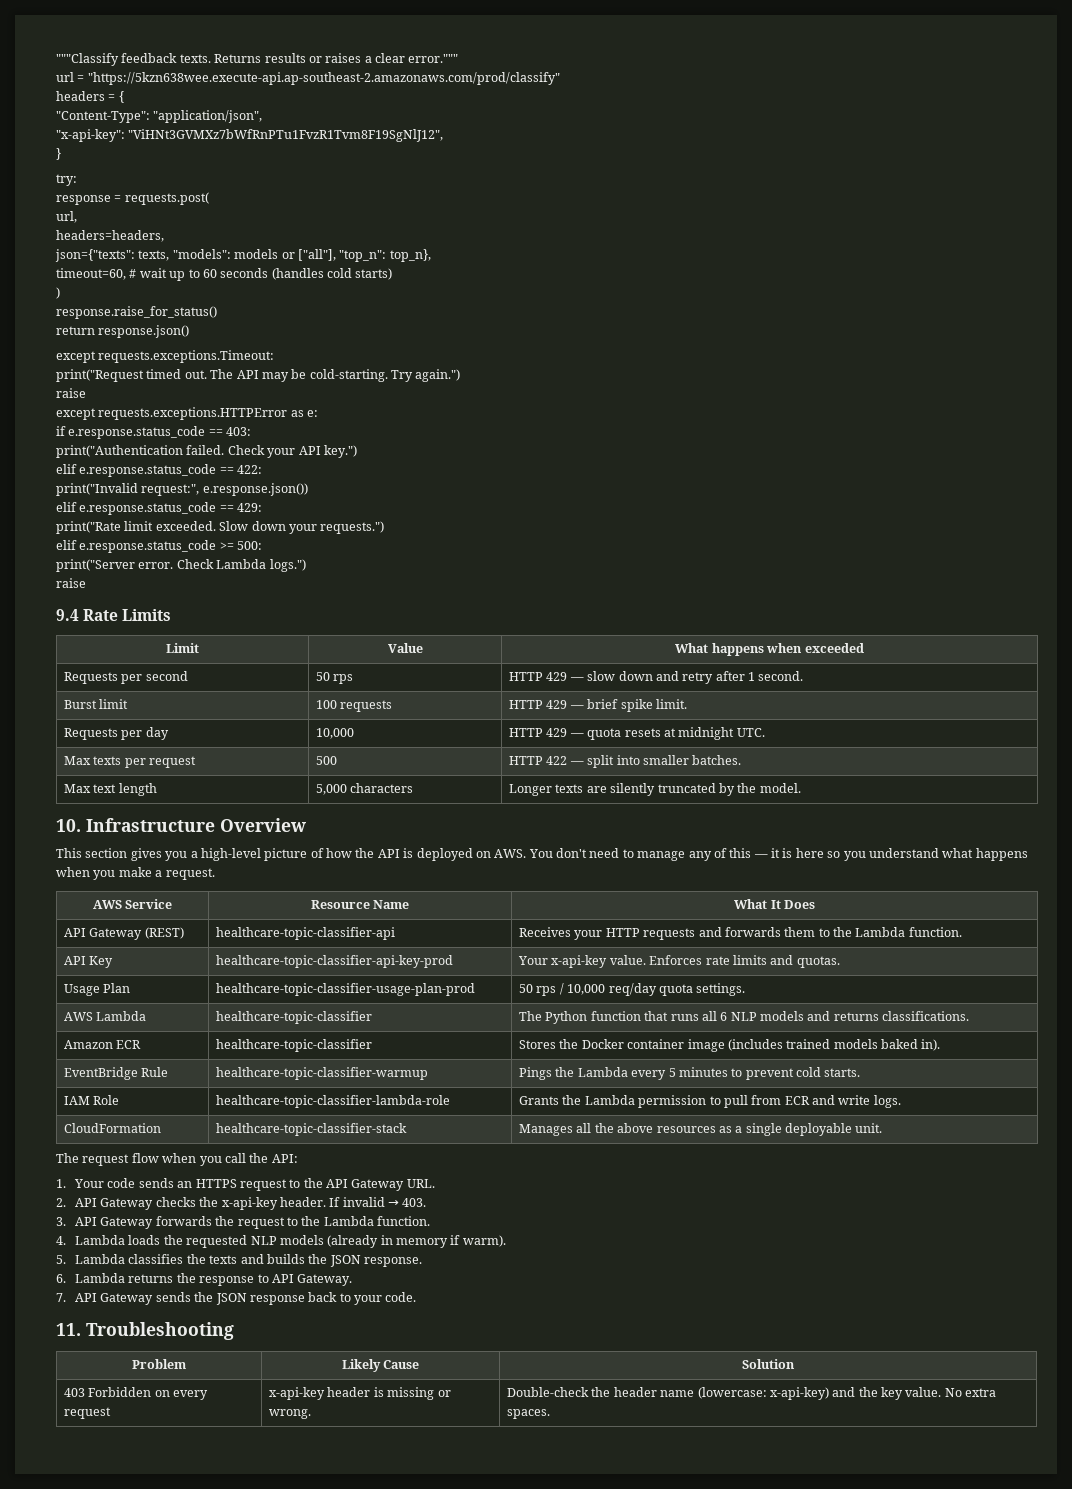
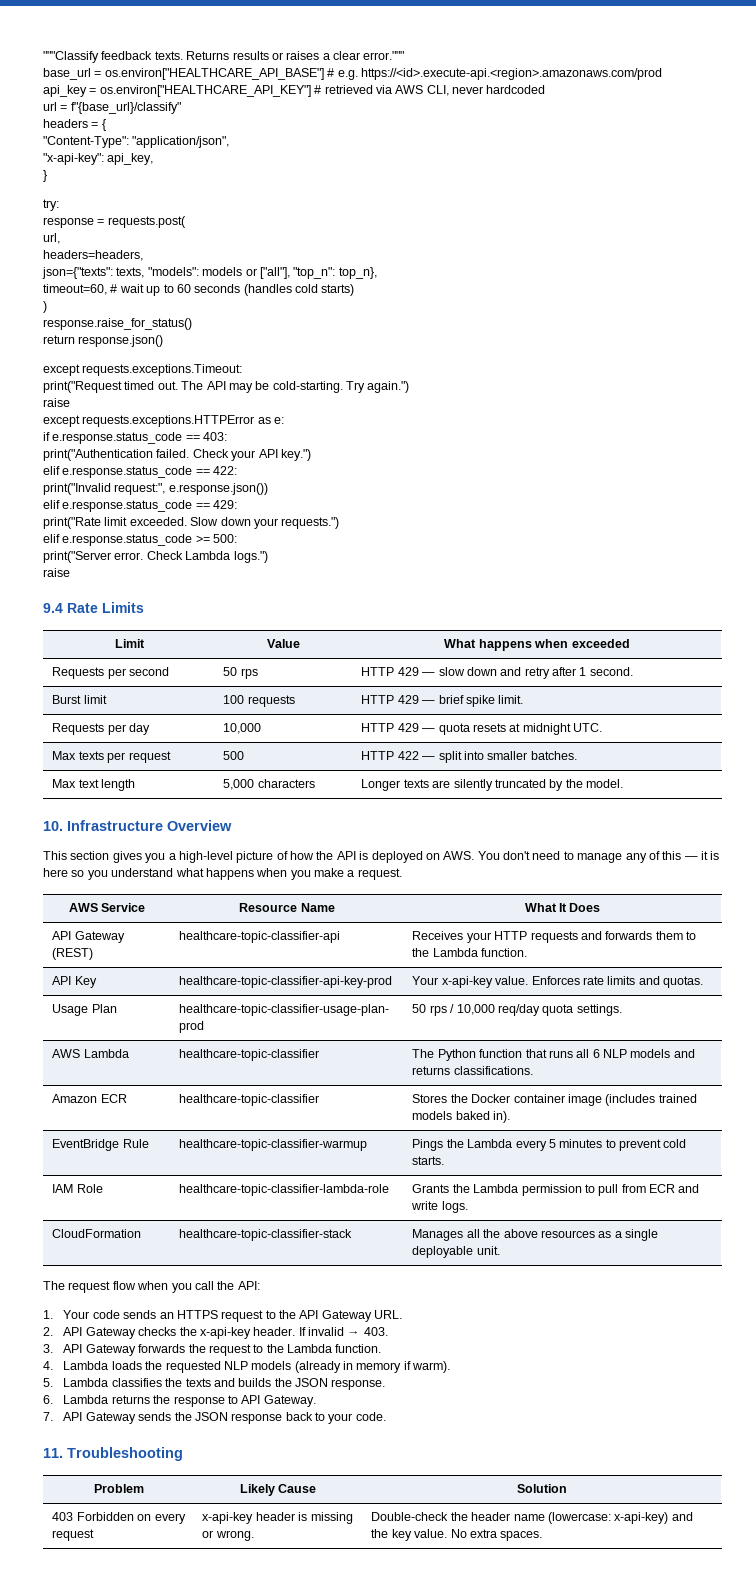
(459, 58) none -> [43,68,662,80] [43,85,546,97] // base_url = os.environ["HEALTHCARE_API_BASE"] # e.g. https://<id>.execute-api.<region>.amazonaws.com/prod // api_key = os.environ["HEALTHCARE_API_KEY"] # retrieved via AWS CLI, never hardcoded
[87,72,560,85] "https://5kzn638wee.execute-api.ap-southeast-2.amazonaws.com/prod/classify" -> [70,102,181,114] f"{base_url}/classify"
[128,129,444,142] "ViHNt3GVMXz7bWfRnPTu1FvzR1Tvm8F19SgNlJ12", -> [107,153,154,165] api_key,

